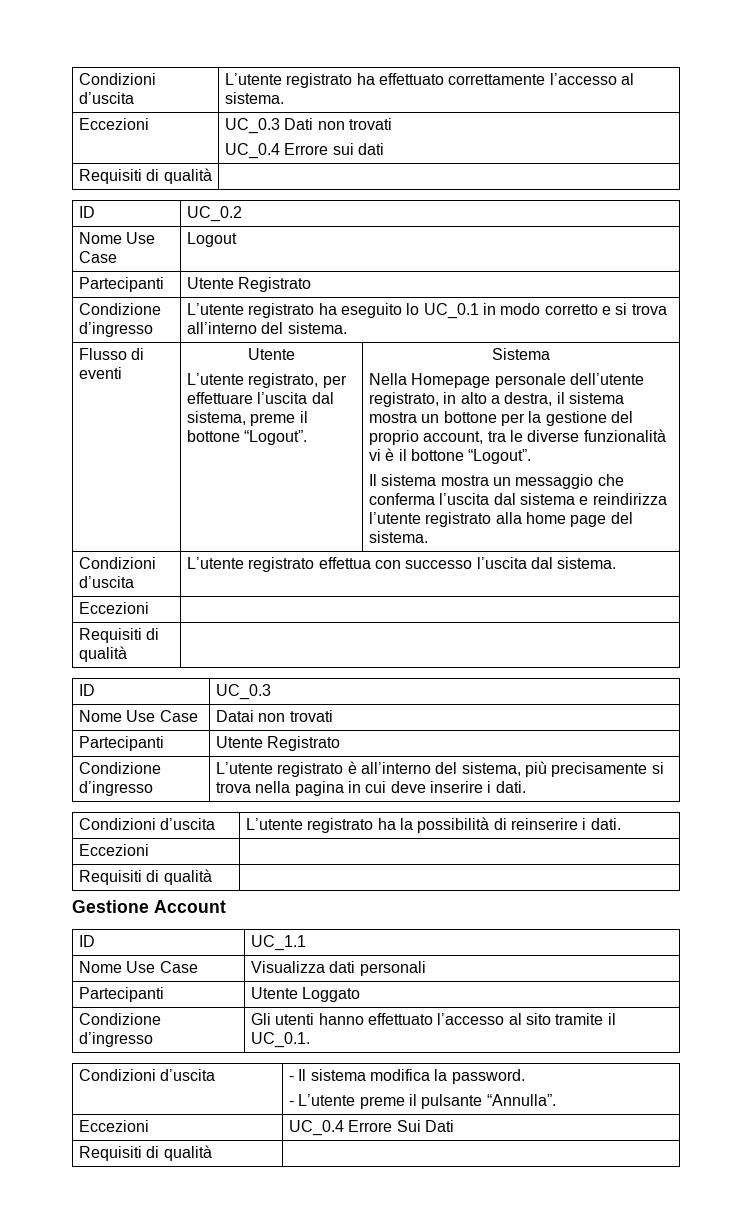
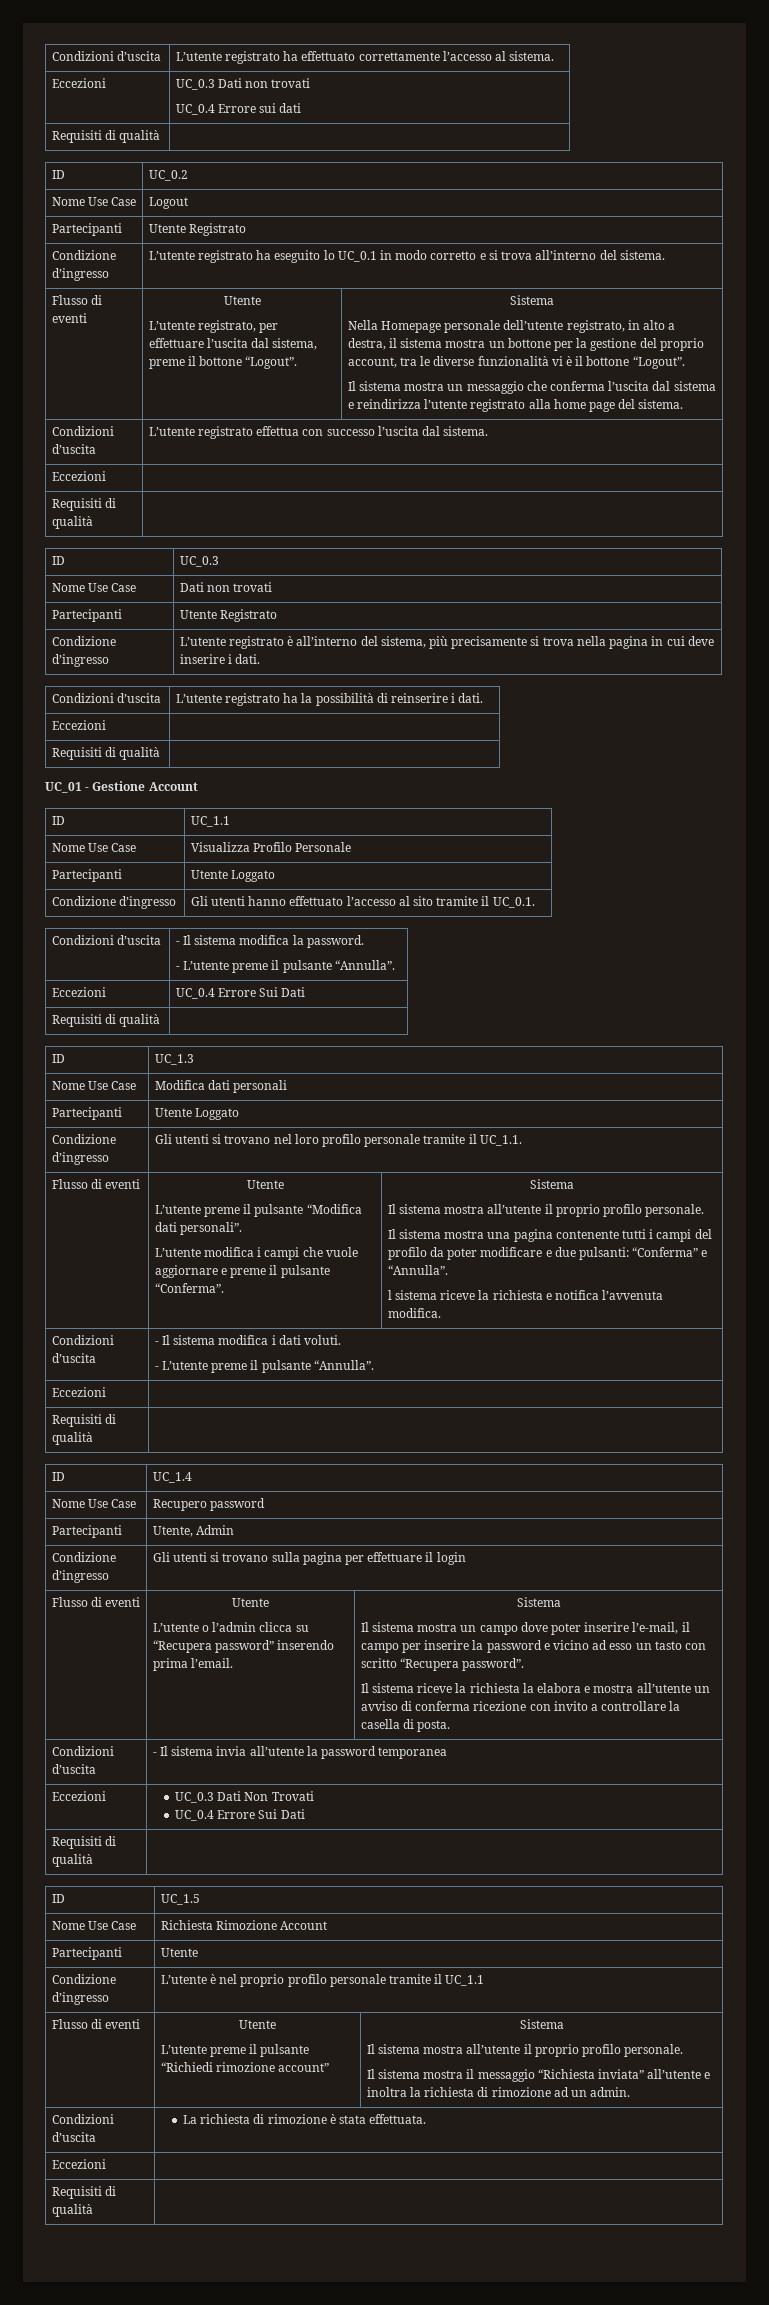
[216,710,255,722] Datai -> [179,582,204,592] Dati
(212, 877) none -> [45,782,90,793] UC_01 -
[329,961,426,976] dati personali -> [252,842,352,852] Profilo Personale
(212, 1153) none -> [51,1054,65,1063] [154,1054,194,1065] [51,1081,137,1090] [154,1080,288,1093] [51,1107,122,1120] [154,1108,239,1120] [51,1134,116,1144] [51,1152,109,1165] [154,1134,522,1147] [51,1179,141,1189] [246,1180,284,1189] [154,1204,362,1217] [154,1222,242,1235] [154,1247,358,1260] [154,1265,330,1278] [154,1283,224,1293] [530,1179,574,1189] [387,1204,705,1217] [387,1229,712,1242] [387,1247,708,1260] [387,1265,448,1275] [387,1290,664,1300] [387,1308,441,1318] [51,1335,114,1345] [51,1353,96,1363] [154,1335,342,1345] [154,1360,374,1373] [51,1387,106,1397] [51,1414,116,1427] [51,1432,93,1445] [51,1472,65,1481] [152,1472,192,1483] [51,1499,137,1508] [152,1498,265,1511] [51,1525,122,1538] [152,1525,234,1537] [51,1552,116,1562] [51,1570,109,1583] [152,1552,466,1565] [51,1597,141,1607] [231,1598,269,1607] [152,1622,309,1632] [152,1640,335,1653] [152,1658,233,1671] [516,1597,561,1607] [360,1622,690,1635] [360,1640,707,1653] [360,1658,525,1671] [360,1683,710,1693] [360,1701,681,1711] [360,1719,451,1732] [51,1746,114,1756] [51,1764,96,1774] [152,1746,448,1759] [51,1791,106,1801] [174,1791,314,1803] [174,1809,305,1821] [51,1836,116,1849] [51,1854,93,1867] [51,1894,65,1903] [160,1894,200,1905] [51,1921,137,1930] [160,1920,328,1930] [51,1947,122,1960] [160,1948,198,1957] [51,1974,116,1984] [51,1992,109,2005] [160,1974,485,1987] [51,2019,141,2029] [238,2020,276,2029] [160,2044,310,2057] [160,2062,330,2072] [519,2019,564,2029] [366,2044,684,2057] [366,2069,711,2082] [366,2087,631,2097] [51,2114,114,2124] [51,2132,96,2142] [182,2114,427,2124] [51,2159,106,2169] [51,2186,116,2199] [51,2204,93,2217] // ID | UC_1.3 // Nome Use Case | Modifica dati personali // Partecipanti | Utente Loggato // Condizione d’ingresso | Gli utenti si trovano nel loro profilo personale tramite il UC_1.1. // Flusso di eventi | Utente // L’utente preme il pulsante “Modifica dati personali”. // L’utente modifica i campi che vuole aggiornare e preme il pulsante “Conferma”. | Sistema // Il sistema mostra all’utente il proprio profilo personale. // Il sistema mostra una pagina contenente tutti i campi del profilo da poter modificare e due pulsanti: “Conferma” e “Annulla”. // l sistema riceve la richiesta e notifica l’avvenuta modifica. // Condizioni d’uscita | - Il sistema modifica i dati voluti. // - L’utente preme il pulsante “Annulla”. // Eccezioni | // Requisiti di qualità | // ID | UC_1.4 // Nome Use Case | Recupero password // Partecipanti | Utente, Admin // Condizione d’ingresso | Gli utenti si trovano sulla pagina per effettuare il login // Flusso di eventi | Utente // L’utente o l’admin clicca su “Recupera password” inserendo prima l’email. | Sistema // Il sistema mostra un campo dove poter inserire l’e-mail, il campo per inserire la password e vicino ad esso un tasto con scritto “Recupera password”. // Il sistema riceve la richiesta la elabora e mostra all’utente un avviso di conferma ricezione con invito a controllare la casella di posta. // Condizioni d’uscita | - Il sistema invia all’utente la password temporanea // Eccezioni | UC_0.3 Dati Non Trovati // UC_0.4 Errore Sui Dati // Requisiti di qualità | // ID | UC_1.5 // Nome Use Case | Richiesta Rimozione Account // Partecipanti | Utente // Condizione d’ingresso | L’utente è nel proprio profilo personale tramite il UC_1.1 // Flusso di eventi | Utente // L’utente preme il pulsante “Richiedi rimozione account” | Sistema // Il sistema mostra all’utente il proprio profilo personale. // Il sistema mostra il messaggio “Richiesta inviata” all’utente e inoltra la richiesta di rimozione ad un admin. // Condizioni d’uscita | La richiesta di rimozione è stata effettuata. // Eccezioni | // Requisiti di qualità |

